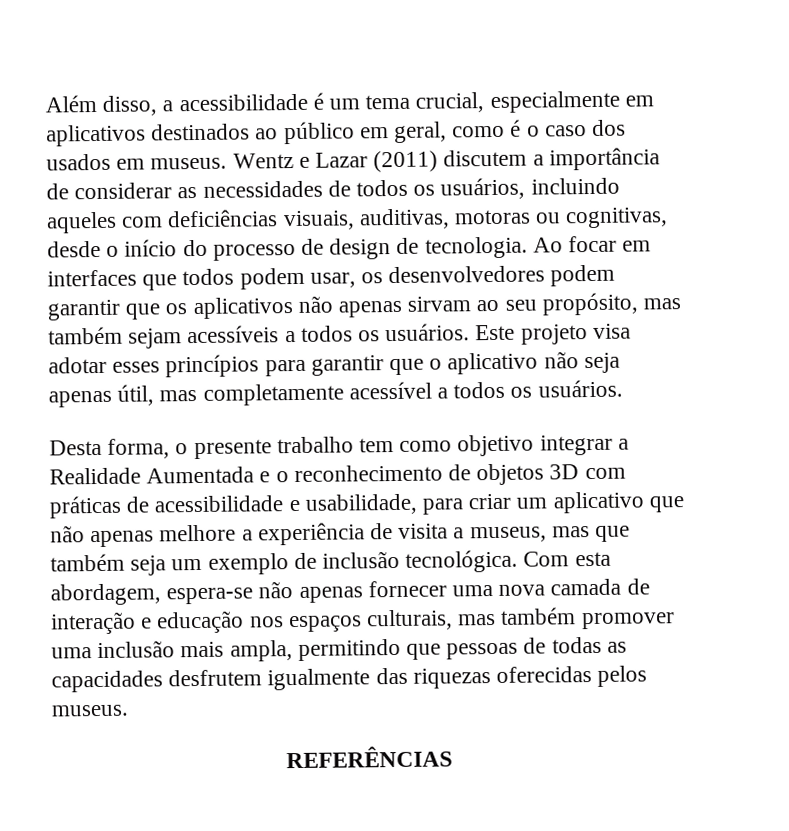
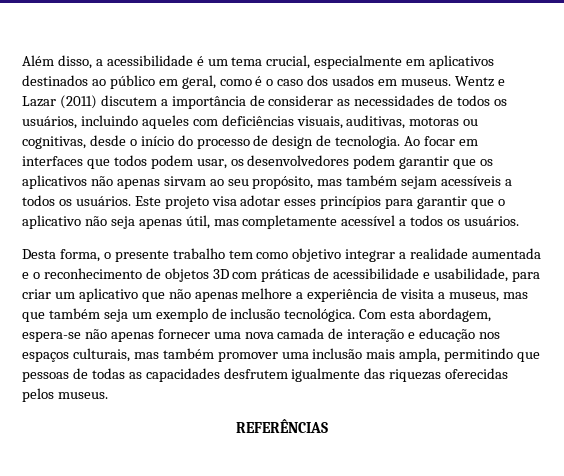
[49,466,255,485] Realidade Aumentada -> [410,248,542,259] realidade aumentada

